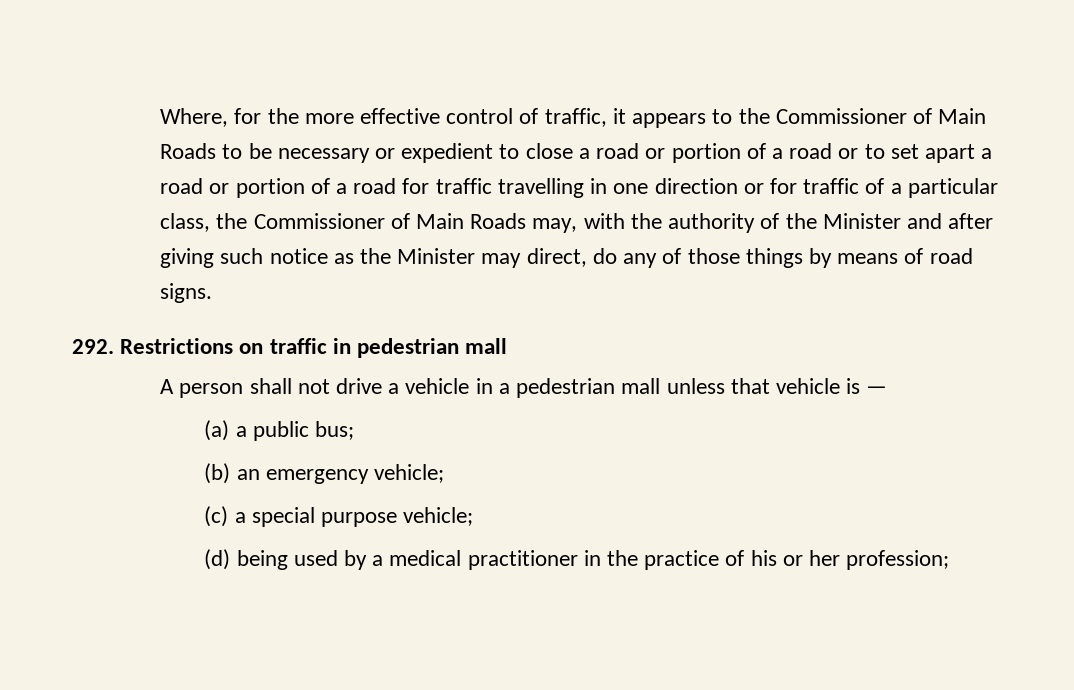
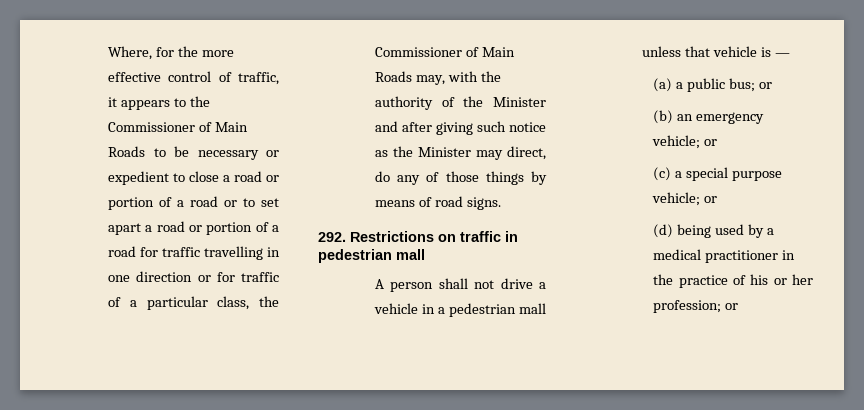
(354, 430) none -> [759,82,773,89] or
(444, 473) none -> [704,139,718,146] or
(474, 516) none -> [704,196,718,203] or
(950, 560) none -> [725,303,739,310] or

